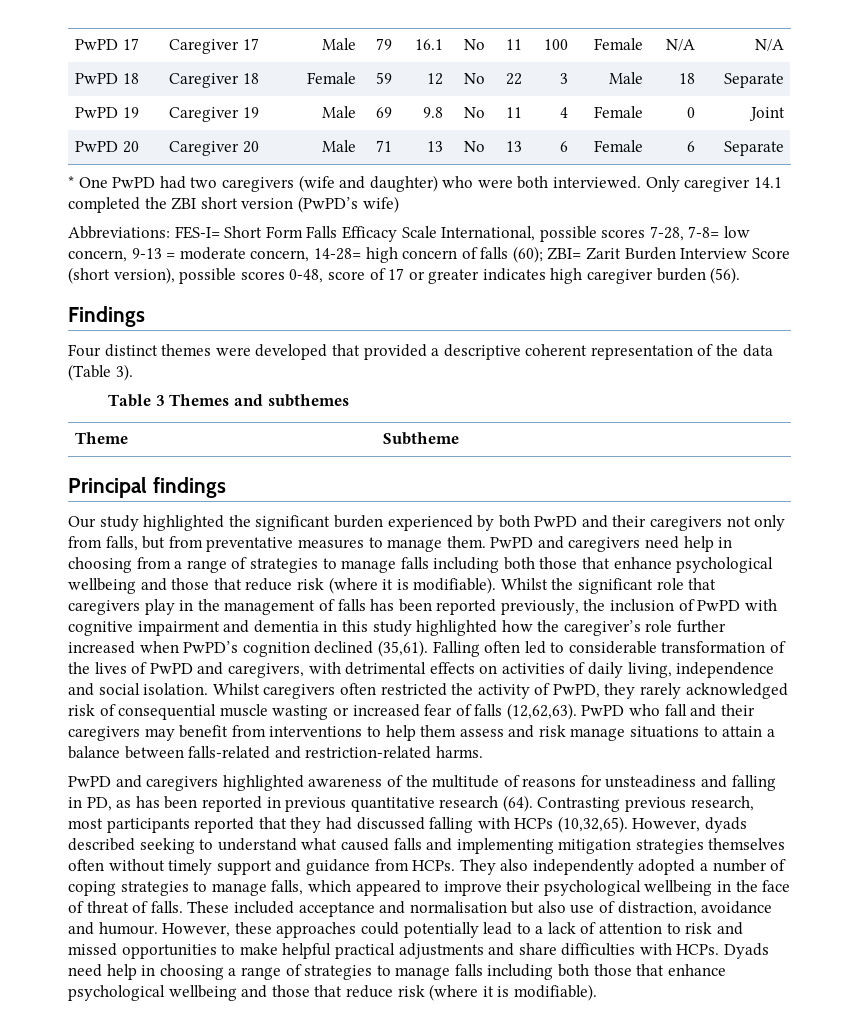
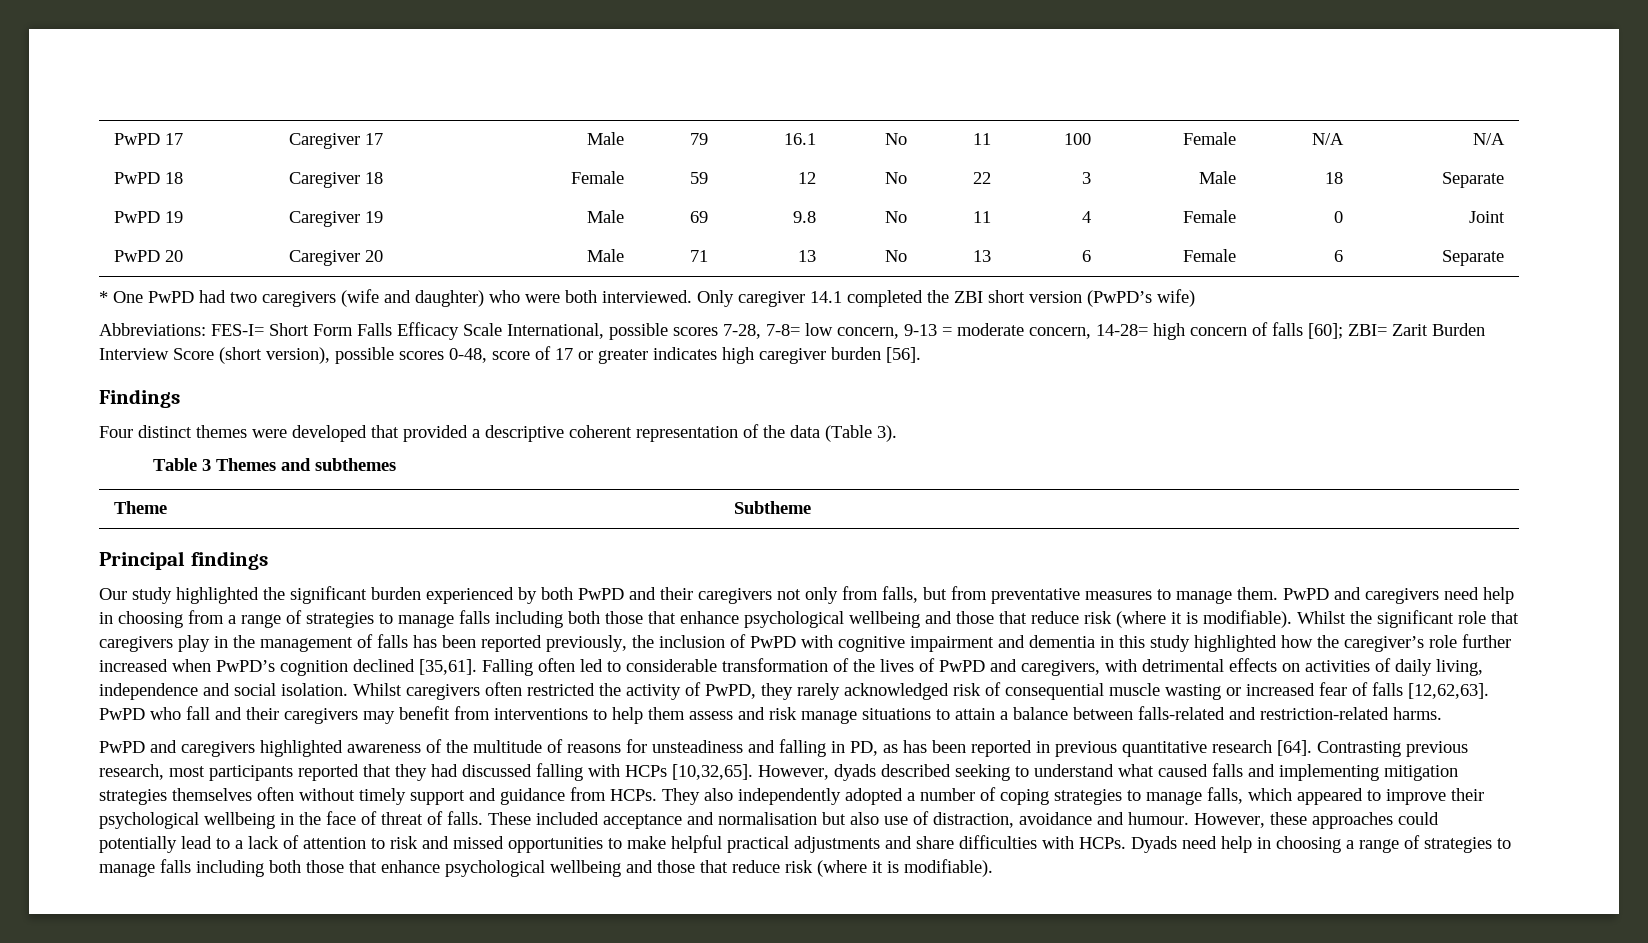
[512,246,543,263] (60); -> [1308,323,1343,339] [60];
[710,267,741,284] (56). -> [886,347,921,363] [56].
[377,640,428,657] (35,61). -> [419,659,477,675] [35,61].
[506,703,577,720] (12,62,63). -> [1408,683,1489,699] [12,62,63].
[502,795,533,812] (64). -> [1277,740,1312,756] [64].
[557,816,628,833] (10,32,65). -> [672,764,753,780] [10,32,65].

